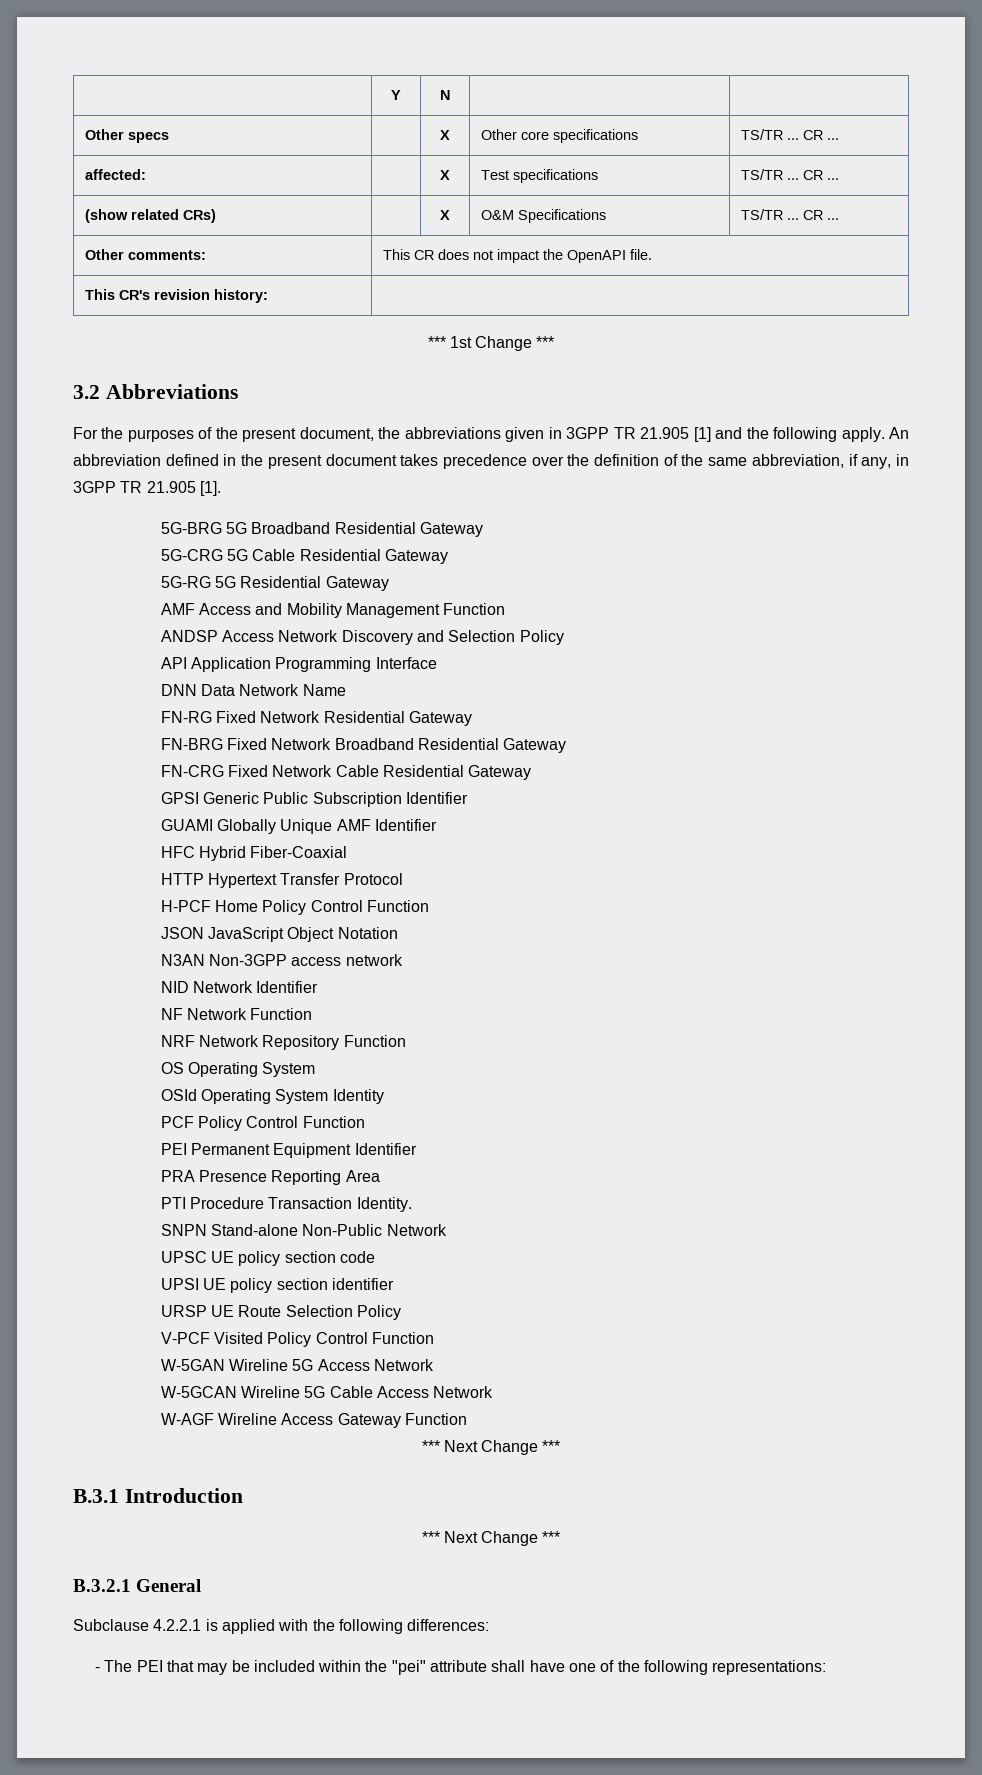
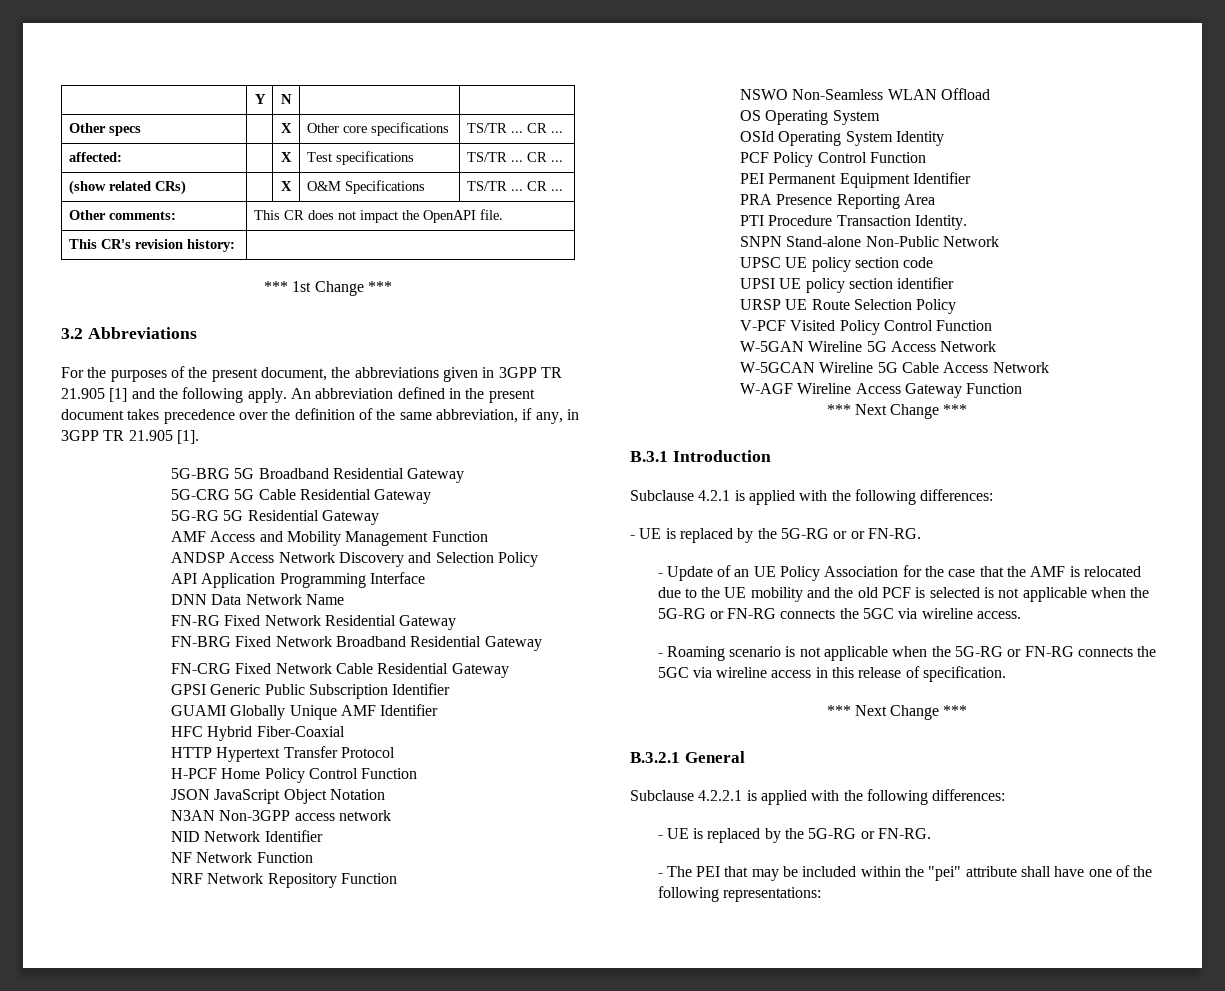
(406, 1041) none -> [740,88,991,100] // NSWO Non-Seamless WLAN Offload
(243, 1495) none -> [630,489,994,505] [630,528,921,543] [657,565,1142,581] [657,587,1150,602] [657,608,1022,619] [657,646,1157,661] [657,666,1007,682] // Subclause 4.2.1 is applied with the following differences: // - UE is replaced by the 5G-RG or or FN-RG. // - Update of an UE Policy Association for the case that the AMF is relocated due to the UE mobility and the old PCF is selected is not applicable when the 5G-RG or FN-RG connects the 5GC via wireline access. // - Roaming scenario is not applicable when the 5G-RG or FN-RG connects the 5GC via wireline access in this release of specification.
(490, 1625) none -> [657,828,932,843] // - UE is replaced by the 5G-RG or FN-RG.

